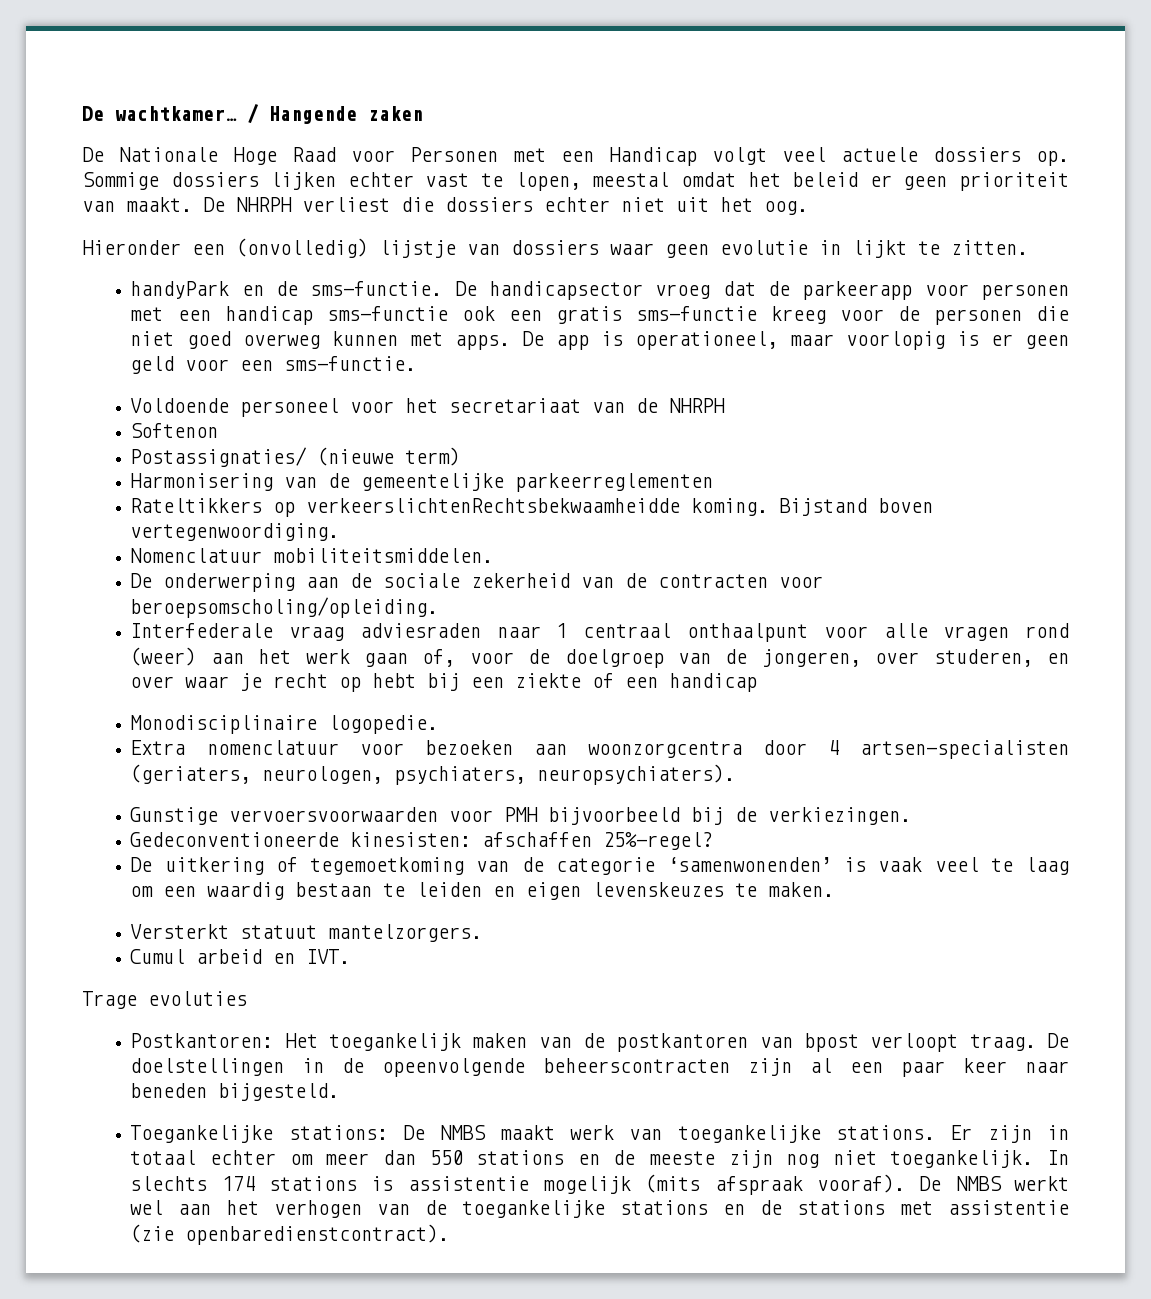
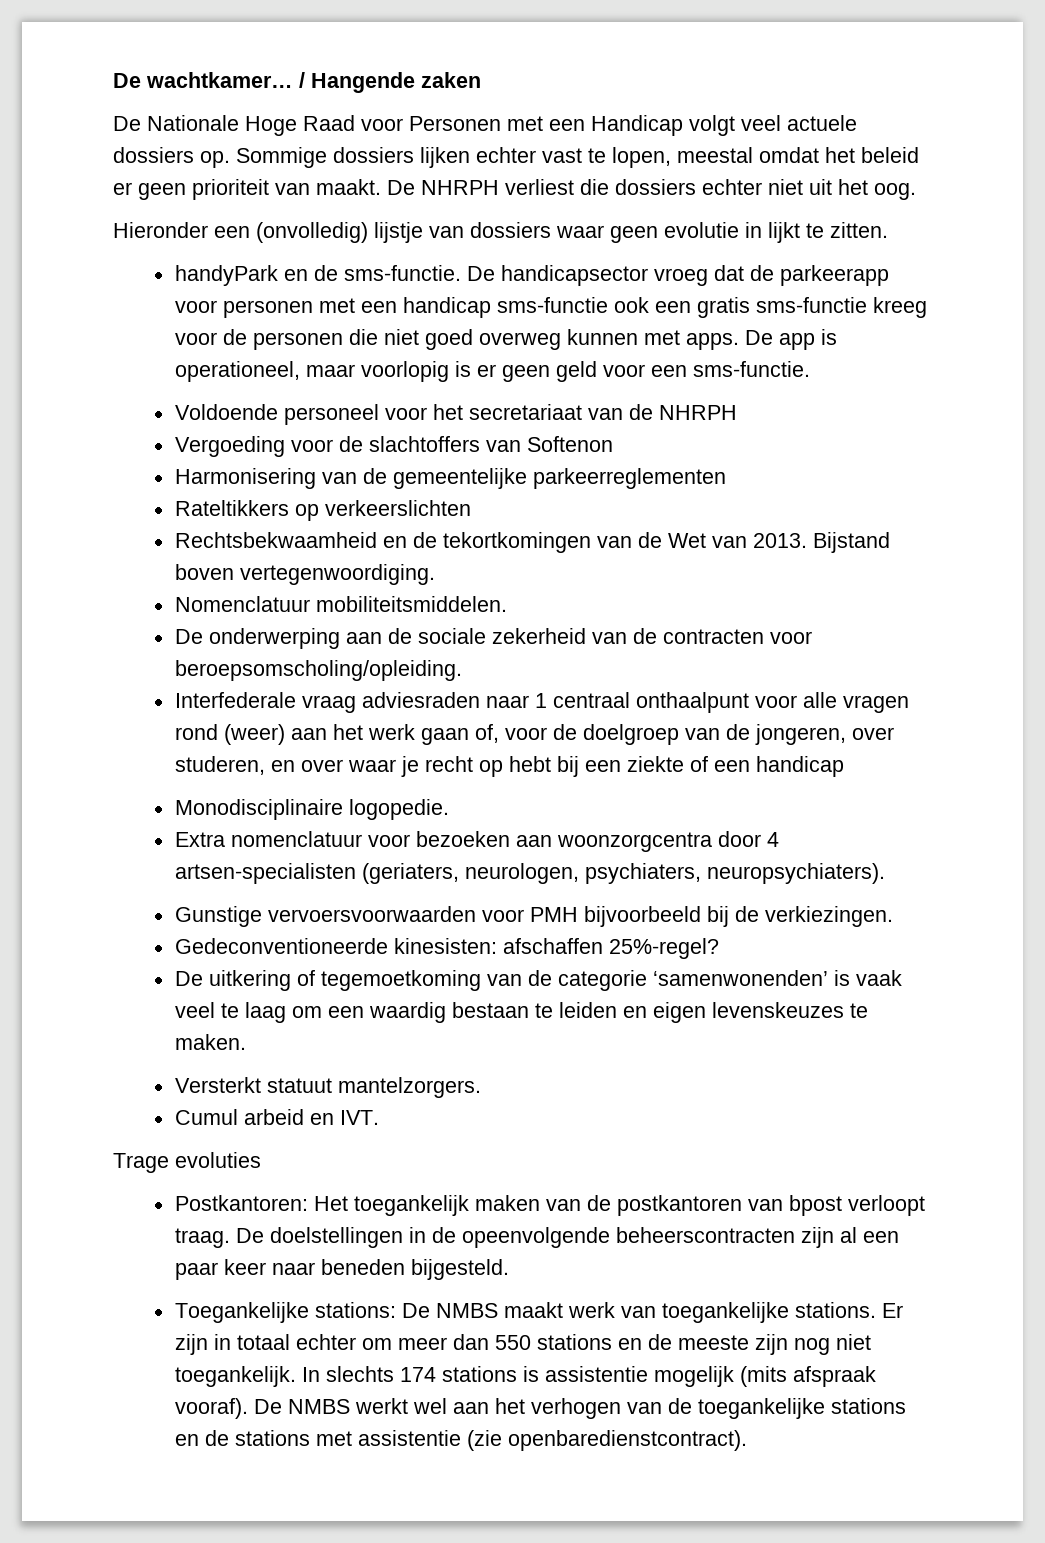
[130,423,219,438] [130,447,461,467] Softenon // Postassignaties/ (nieuwe term) -> [174,436,613,457] Vergoeding voor de slachtoffers van Softenon
[306,498,769,516] verkeerslichtenRechtsbekwaamheidde koming. -> [324,500,471,516] [174,532,807,553] verkeerslichten // Rechtsbekwaamheid en de tekortkomingen van de Wet van 2013.

